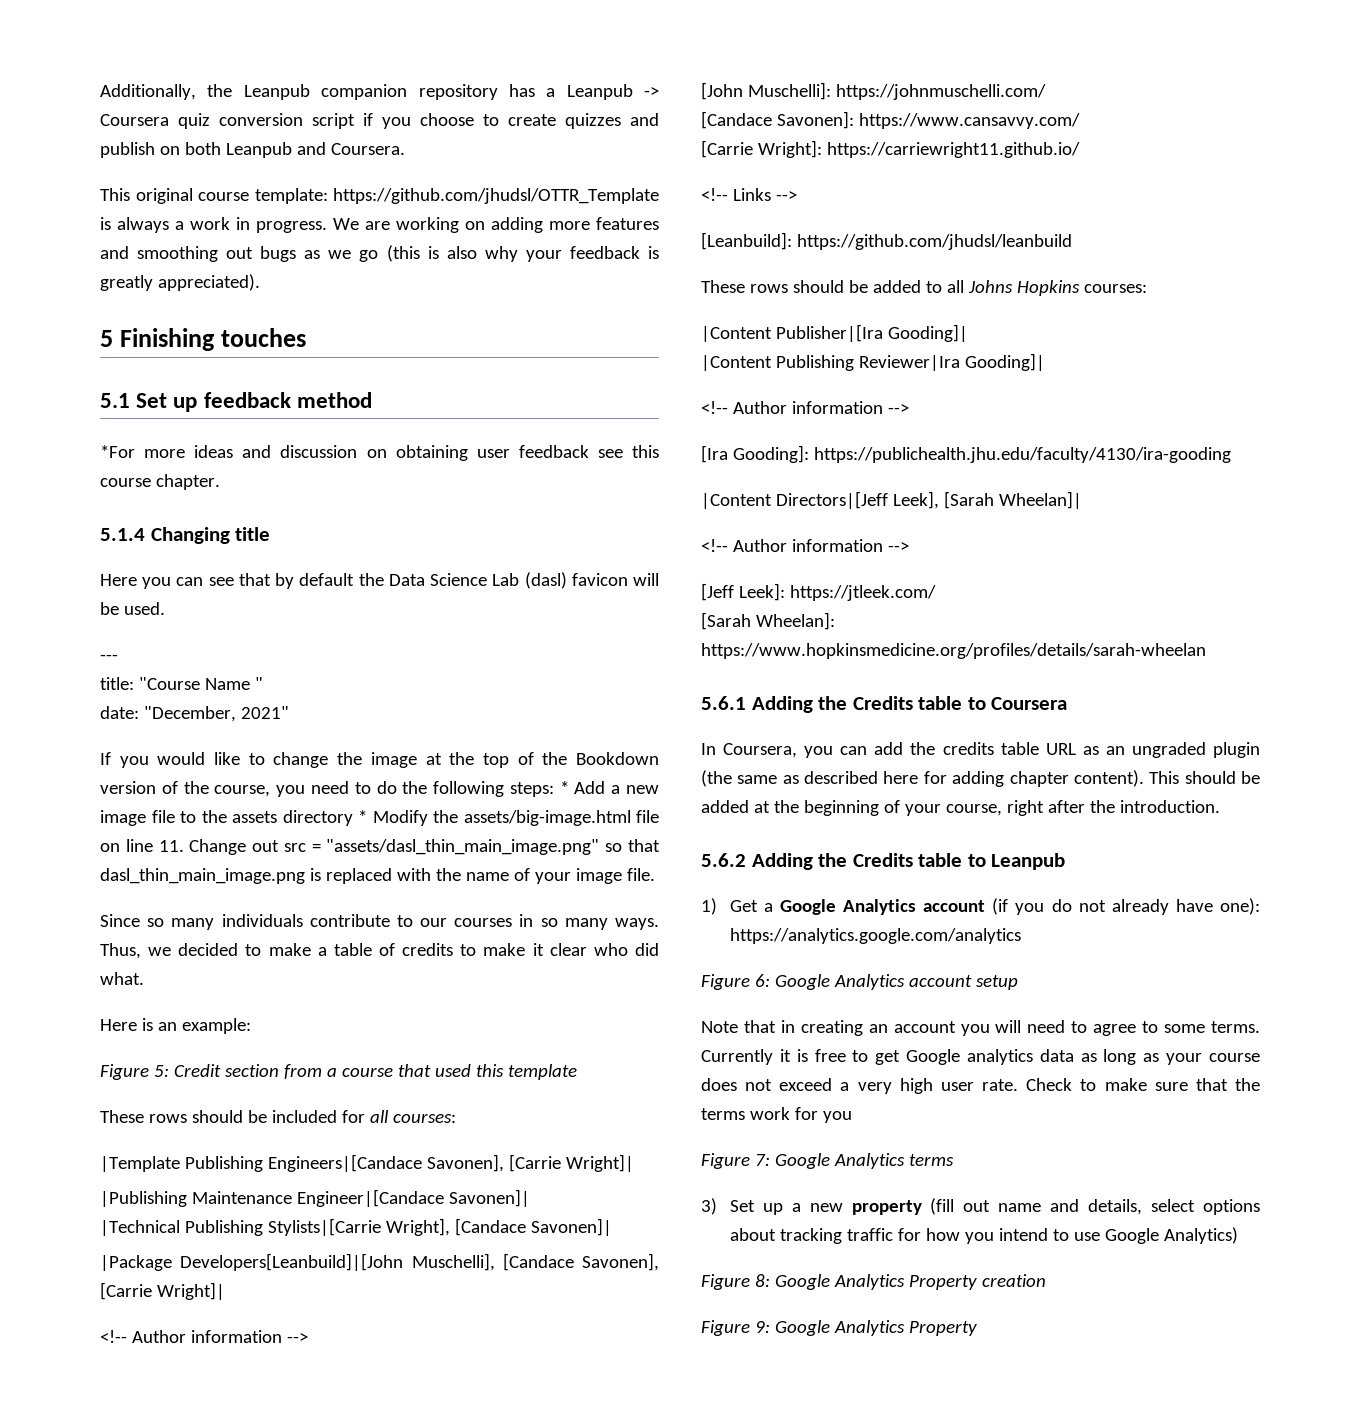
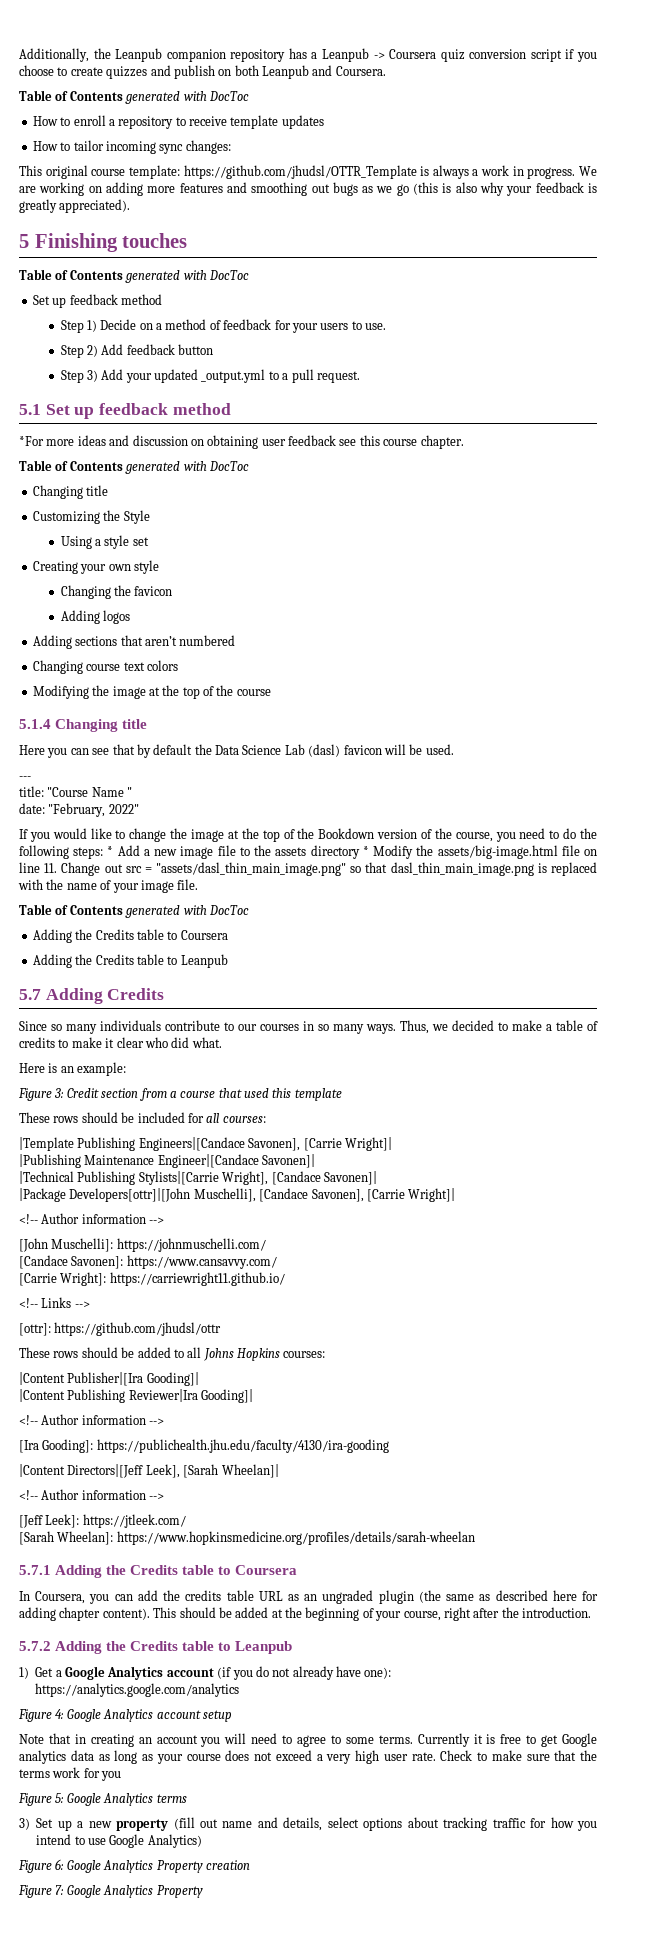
(405, 149) none -> [19,90,249,104] [32,115,324,129] [32,140,231,154] // Table of Contents generated with DocToc // How to enroll a repository to receive template updates // How to tailor incoming sync changes:
(307, 337) none -> [19,269,249,283] [32,294,162,308] [60,319,387,333] [60,344,214,358] [60,369,360,383] // Table of Contents generated with DocToc // Set up feedback method // Step 1) Decide on a method of feedback for your users to use. // Step 2) Add feedback button // Step 3) Add your updated _output.yml to a pull request.
(220, 482) none -> [19,460,249,474] [32,485,109,499] [32,510,150,524] [60,535,149,549] [32,560,159,574] [60,585,173,599] [60,610,130,624] [32,635,236,649] [32,660,178,674] [32,685,271,699] // Table of Contents generated with DocToc // Changing title // Customizing the Style // Using a style set // Creating your own style // Changing the favicon // Adding logos // Adding sections that aren’t numbered // Changing course text colors // Modifying the image at the top of the course
[143,706,289,722] "December, 2021" -> [48,803,139,817] "February, 2022"
(655, 874) none -> [19,904,249,918] [32,929,228,943] [32,954,228,968] [19,988,165,1004] // Table of Contents generated with DocToc // Adding the Credits table to Coursera // Adding the Credits table to Leanpub // 5.7 Adding Credits
[153,1065,169,1077] 5: -> [54,1088,65,1098] 3:
[180,1253,404,1271] Developers[Leanbuild]|[John -> [69,1188,191,1202] Developers[ottr]|[John
[701,232,1072,250] [Leanbuild]: https://github.com/jhudsl/leanbuild -> [19,1322,222,1336] [ottr]: https://github.com/jhudsl/ottr
[701,696,746,710] 5.6.1 -> [19,1565,51,1575] 5.7.1
[701,853,746,867] 5.6.2 -> [19,1641,51,1651] 5.7.2
[754,974,770,987] 6: -> [55,1709,65,1719] 4:
[754,1154,770,1166] 7: -> [55,1793,65,1803] 5:
[754,1274,770,1287] 8: -> [55,1859,65,1870] 6:
[754,1321,770,1333] 9: -> [55,1885,65,1895] 7:

